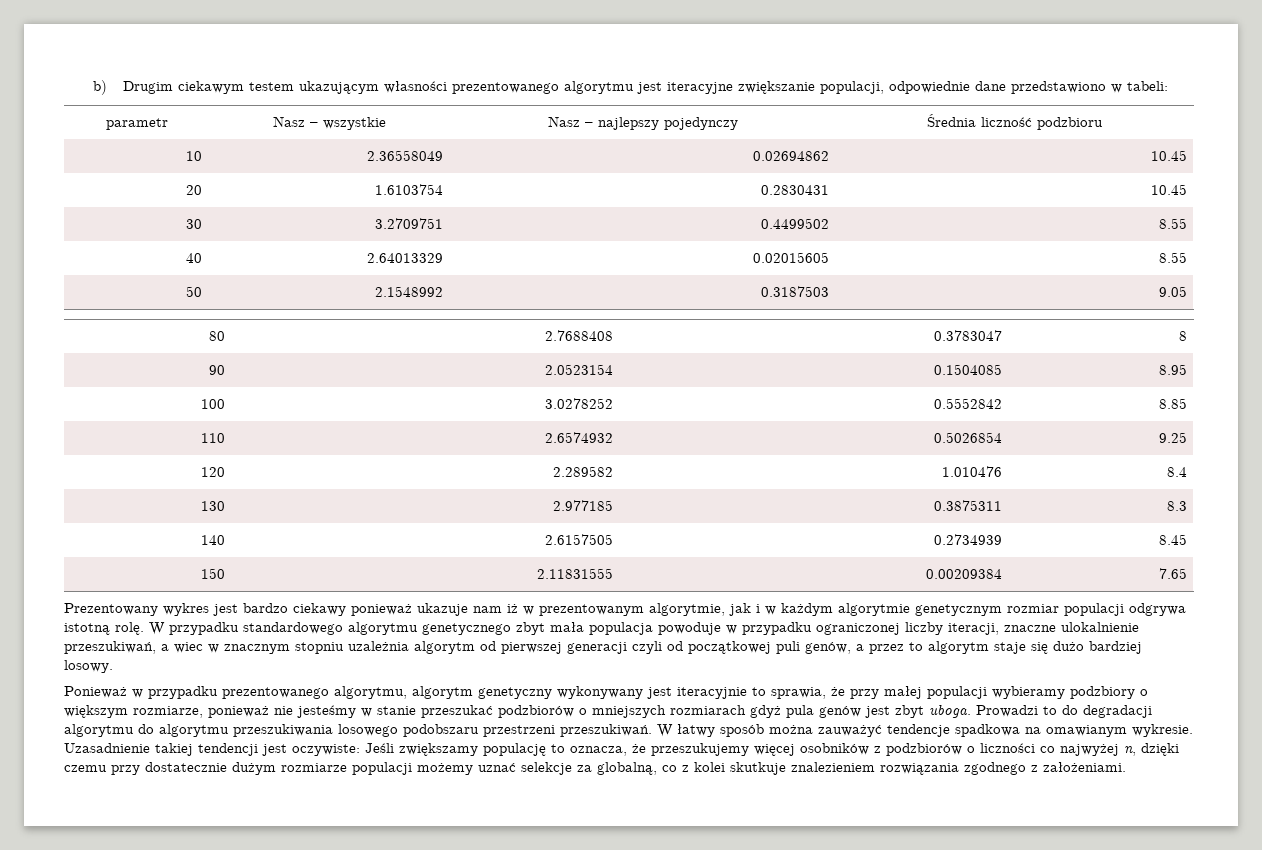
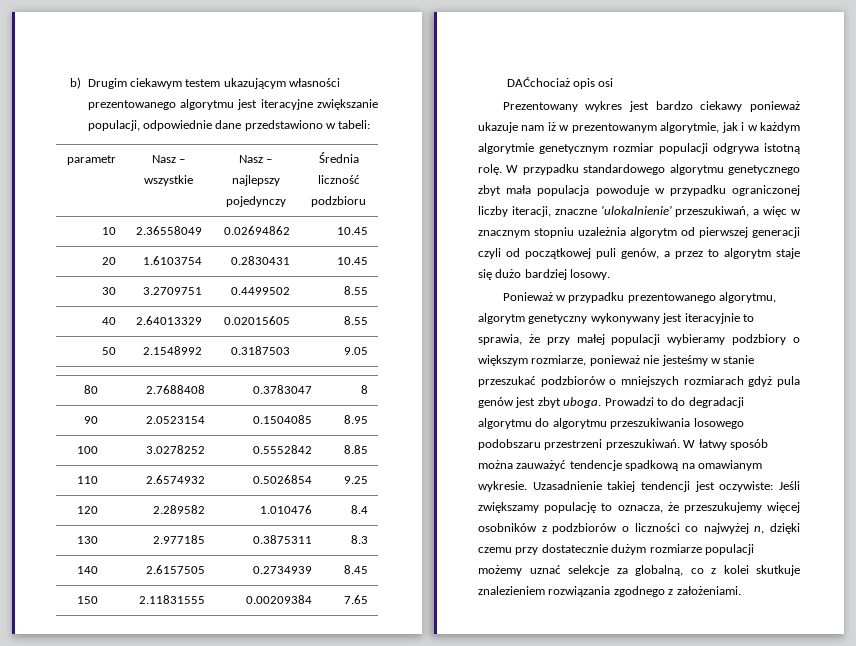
(1187, 573) none -> [506,77,614,89] // DAĆchociaż opis osi
[1061,622,1139,632] ulokalnienie -> [600,206,672,215] 'ulokalnienie'
[174,642,203,653] wiec -> [763,206,788,217] więc
[955,724,1020,737] spadkowa -> [625,460,680,471] spadkową

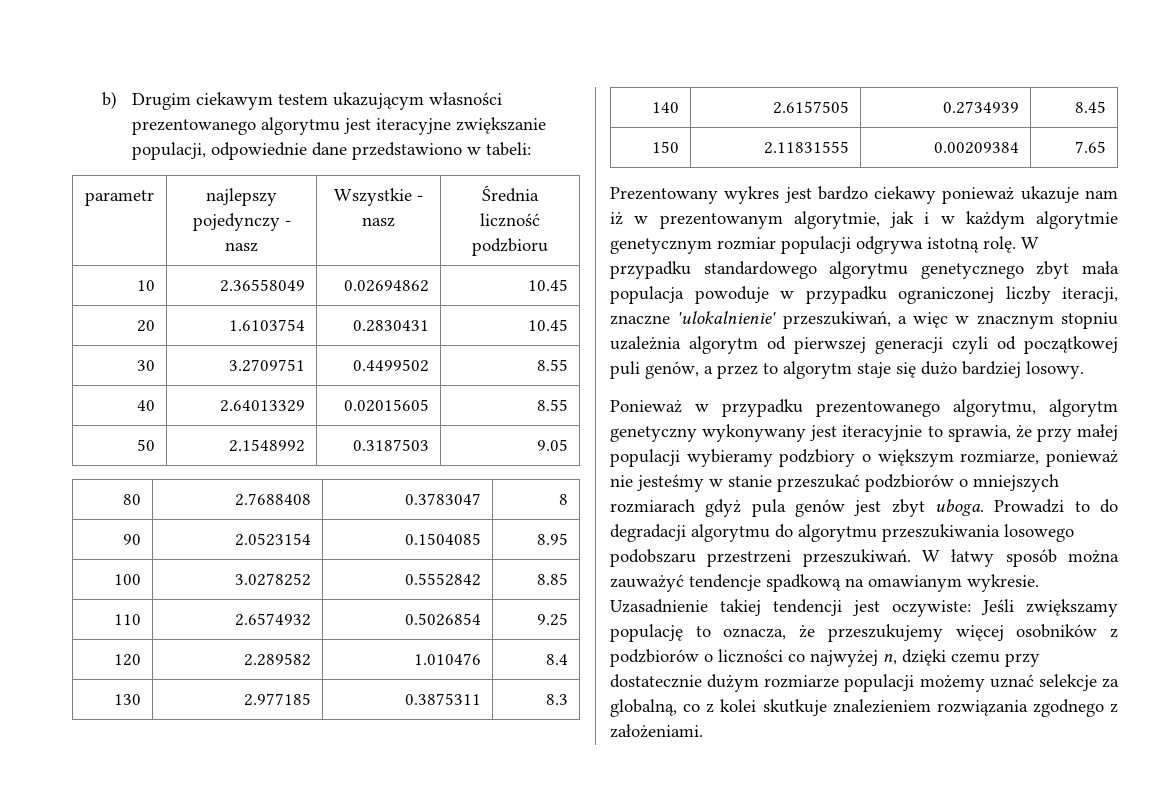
[151,155,186,163] [144,175,193,186] [238,155,273,163] [231,175,280,186] [225,196,286,207] Nasz – wszystkie | Nasz – najlepszy pojedynczy -> [206,188,277,206] [192,213,291,231] [224,242,258,252] [334,188,423,206] [362,217,395,227] najlepszy pojedynczy - nasz | Wszystkie - nasz
[506,77,614,89] // DAĆchociaż opis osi -> (1106, 147) none

